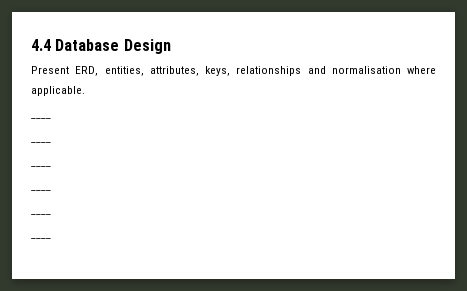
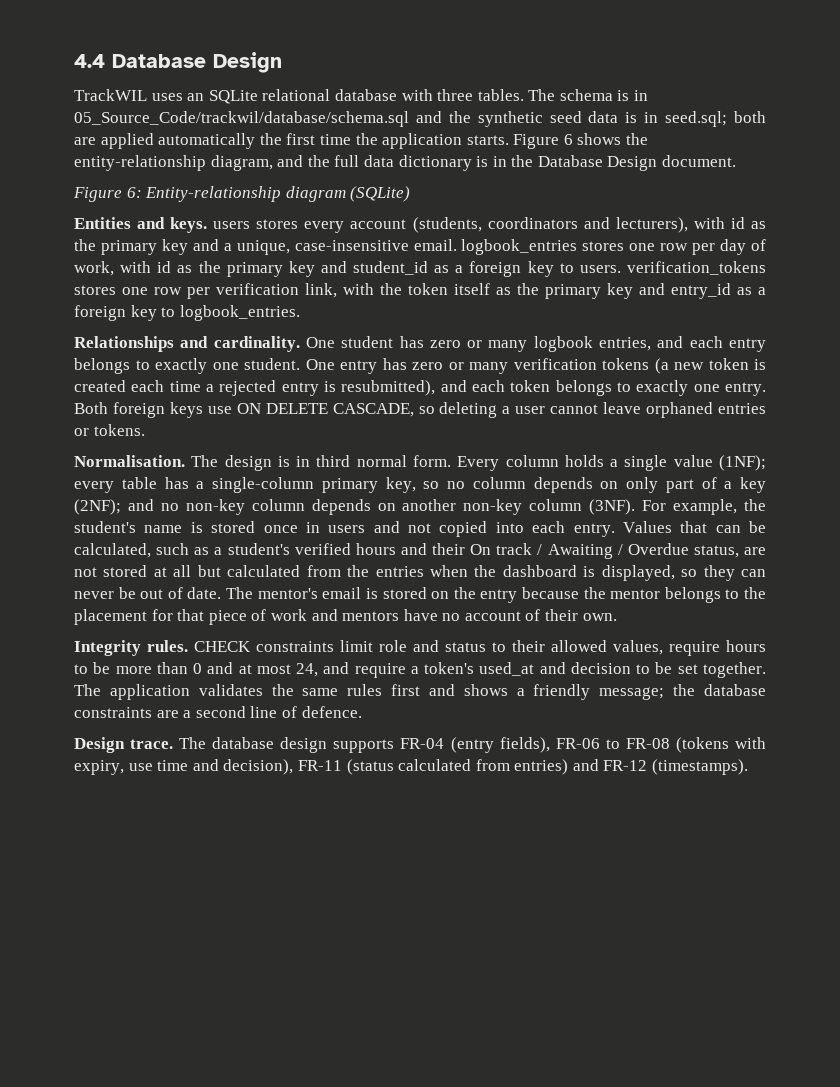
[31,66,436,76] [31,86,85,96] [31,118,51,119] [31,142,51,143] [31,166,51,167] [31,190,51,191] [31,214,51,215] [31,238,51,239] Present ERD, entities, attributes, keys, relationships and normalisation where applicable. // ____ // ____ // ____ // ____ // ____ // ____ -> [74,89,649,104] [74,111,766,127] [74,133,649,149] [74,155,737,171] [73,186,411,202] [74,217,767,233] [74,239,767,255] [74,261,766,277] [74,283,766,299] [74,305,300,321] [74,336,766,352] [74,358,766,374] [74,380,766,396] [74,402,767,418] [74,424,145,436] [74,455,767,471] [74,477,766,493] [74,499,766,515] [74,521,766,537] [74,543,766,559] [74,565,766,581] [74,587,766,603] [74,609,617,625] [74,640,766,656] [74,662,766,678] [74,684,766,700] [74,706,362,718] [74,737,767,753] [74,759,749,775] TrackWIL uses an SQLite relational database with three tables. The schema is in 05_Source_Code/trackwil/database/schema.sql and the synthetic seed data is in seed.sql; both are applied automatically the first time the application starts. Figure 6 shows the entity-relationship diagram, and the full data dictionary is in the Database Design document. // Figure 6: Entity-relationship diagram (SQLite) // Entities and keys. users stores every account (students, coordinators and lecturers), with id as the primary key and a unique, case-insensitive email. logbook_entries stores one row per day of work, with id as the primary key and student_id as a foreign key to users. verification_tokens stores one row per verification link, with the token itself as the primary key and entry_id as a foreign key to logbook_entries. // Relationships and cardinality. One student has zero or many logbook entries, and each entry belongs to exactly one student. One entry has zero or many verification tokens (a new token is created each time a rejected entry is resubmitted), and each token belongs to exactly one entry. Both foreign keys use ON DELETE CASCADE, so deleting a user cannot leave orphaned entries or tokens. // Normalisation. The design is in third normal form. Every column holds a single value (1NF); every table has a single-column primary key, so no column depends on only part of a key (2NF); and no non-key column depends on another non-key column (3NF). For example, the student's name is stored once in users and not copied into each entry. Values that can be calculated, such as a student's verified hours and their On track / Awaiting / Overdue status, are not stored at all but calculated from the entries when the dashboard is displayed, so they can never be out of date. The mentor's email is stored on the entry because the mentor belongs to the placement for that piece of work and mentors have no account of their own. // Integrity rules. CHECK constraints limit role and status to their allowed values, require hours to be more than 0 and at most 24, and require a token's used_at and decision to be set together. The application validates the same rules first and shows a friendly message; the database constraints are a second line of defence. // Design trace. The database design supports FR-04 (entry fields), FR-06 to FR-08 (tokens with expiry, use time and decision), FR-11 (status calculated from entries) and FR-12 (timestamps).

